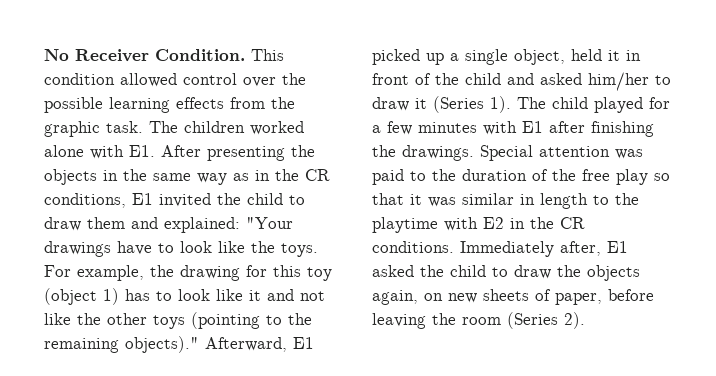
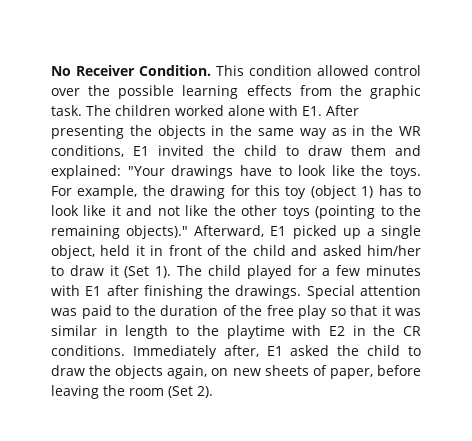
[305,169,330,181] CR -> [399,126,422,136] WR
[433,96,484,113] (Series -> [124,266,150,278] (Set
[507,312,558,329] (Series -> [168,386,193,398] (Set

